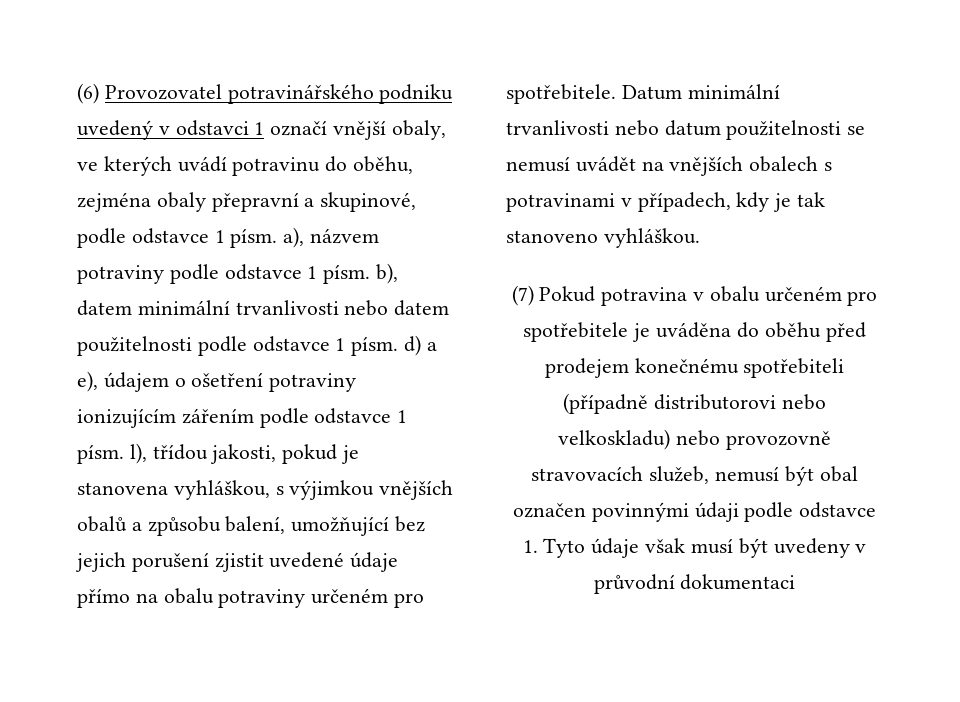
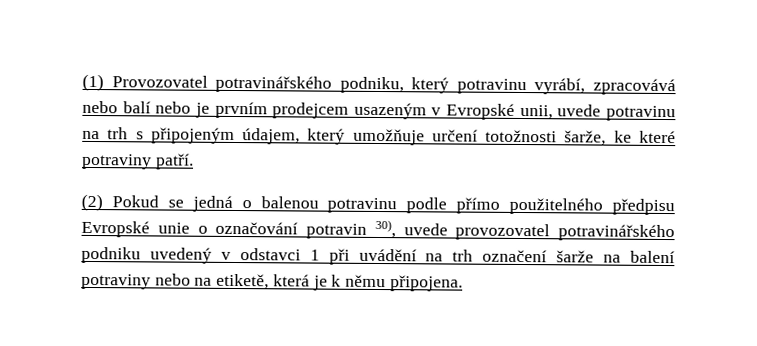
[77,83,99,104] (6) -> [82,73,104,92] (1)
(374, 94) none -> [339,76,676,96] [82,100,676,122] [82,127,676,146] [82,153,194,170] [81,193,675,216] [81,219,675,242] podniku, který potravinu vyrábí, zpracovává nebo balí nebo je prvním prodejcem usazeným v Evropské unii, uvede potravinu na trh s připojeným údajem, který umožňuje určení totožnosti šarže, ke které potraviny patří. // (2) Pokud se jedná o balenou potravinu podle přímo použitelného předpisu Evropské unie o označování potravin 30), uvede provozovatel potravinářského
[270,120,446,140] [77,156,414,176] [77,192,417,212] [77,227,380,248] [77,263,399,284] [77,300,450,316] [77,335,437,356] [77,371,357,392] [77,408,408,428] [77,443,360,464] [77,480,454,500] [77,516,426,536] [75,552,399,572] [77,588,425,608] [506,84,780,104] [506,120,866,140] [506,156,833,176] [506,192,826,212] [506,228,700,248] [511,285,878,306] [523,322,866,342] [544,358,845,378] [563,393,826,414] [558,429,831,450] [531,466,858,486] [512,502,877,522] [522,538,867,558] [593,574,796,594] označí vnější obaly, ve kterých uvádí potravinu do oběhu, zejména obaly přepravní a skupinové, podle odstavce 1 písm. a), názvem potraviny podle odstavce 1 písm. b), datem minimální trvanlivosti nebo datem použitelnosti podle odstavce 1 písm. d) a e), údajem o ošetření potraviny ionizujícím zářením podle odstavce 1 písm. l), třídou jakosti, pokud je stanovena vyhláškou, s výjimkou vnějších obalů a způsobu balení, umožňující bez jejich porušení zjistit uvedené údaje přímo na obalu potraviny určeném pro spotřebitele. Datum minimální trvanlivosti nebo datum použitelnosti se nemusí uvádět na vnějších obalech s potravinami v případech, kdy je tak stanoveno vyhláškou. // (7) Pokud potravina v obalu určeném pro spotřebitele je uváděna do oběhu před prodejem konečnému spotřebiteli (případně distributorovi nebo velkoskladu) nebo provozovně stravovacích služeb, nemusí být obal označen povinnými údaji podle odstavce 1. Tyto údaje však musí být uvedeny v průvodní dokumentaci -> [328,248,675,265] [81,273,463,292] při uvádění na trh označení šarže na balení potraviny nebo na etiketě, která je k němu připojena.

